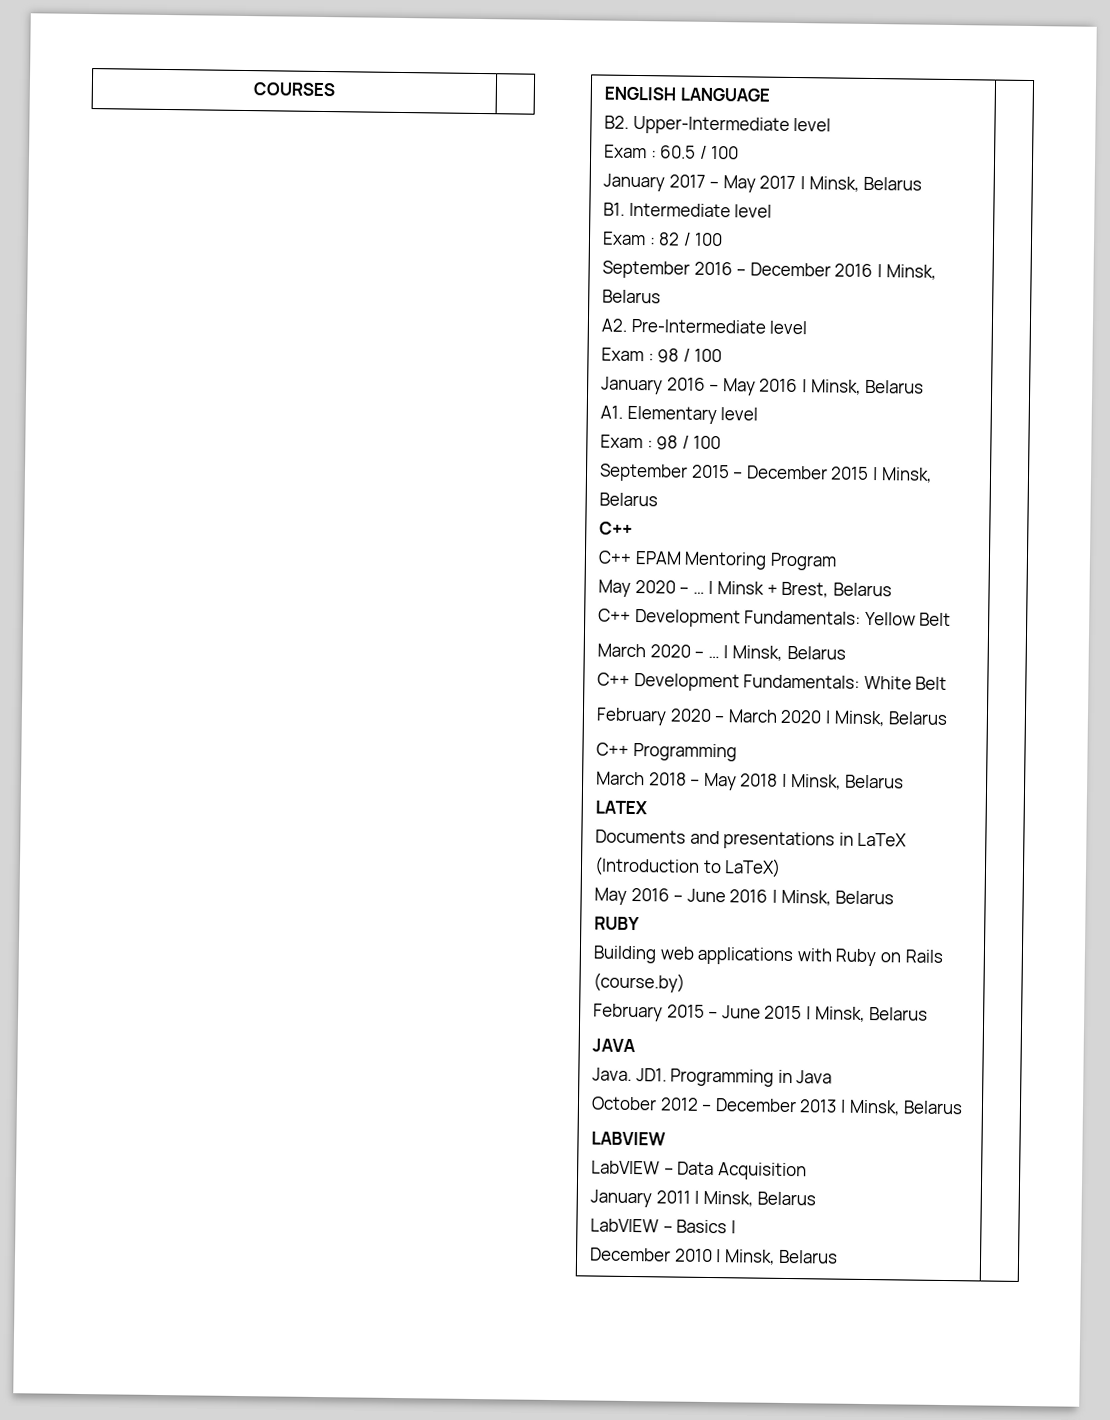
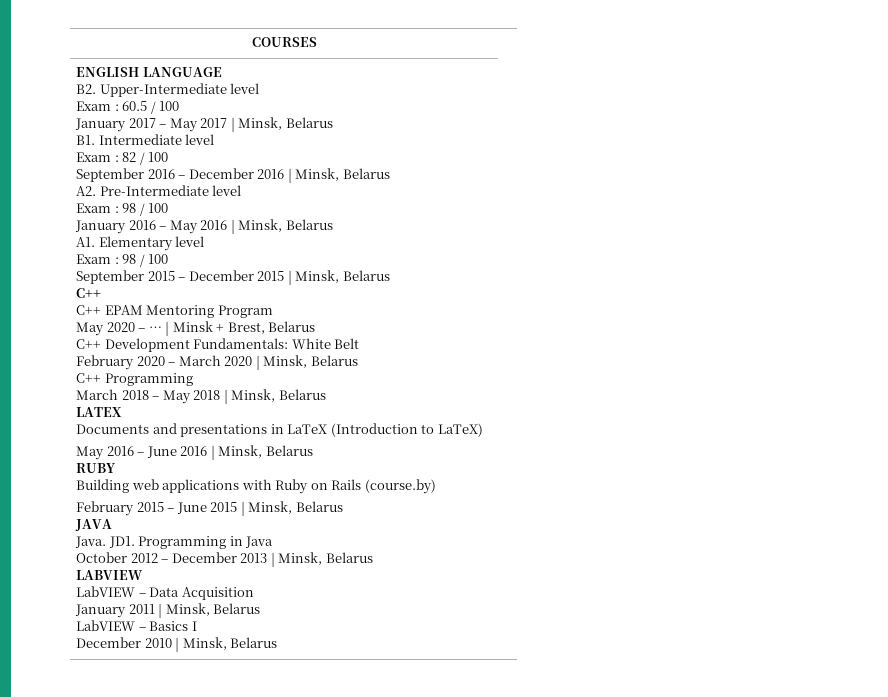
[598,608,952,628] [597,643,846,661] // C++ Development Fundamentals: Yellow Belt // March 2020 – … | Minsk, Belarus -> (316, 326) none

